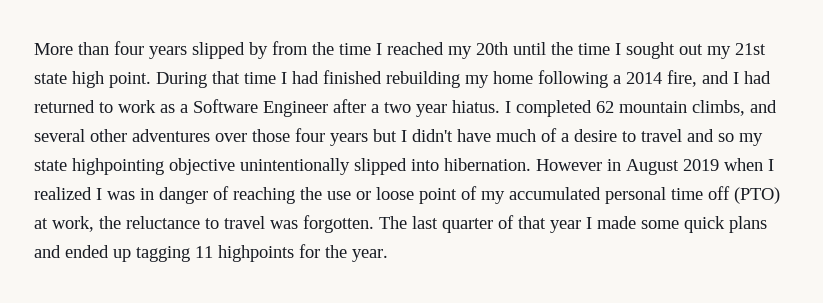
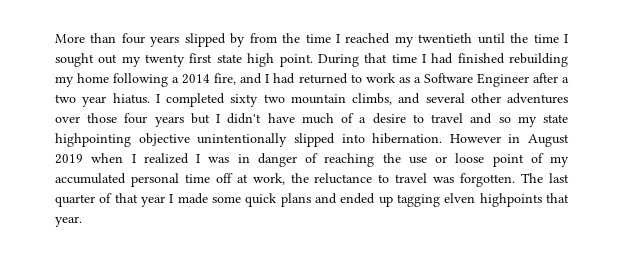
[476,42,508,55] 20th -> [418,33,473,43] twentieth
[735,43,766,55] 21st -> [145,53,213,67] twenty first
[596,101,614,113] 62 -> [230,94,285,107] sixty two
[734,187,780,204] (PTO) -> (233, 178) none
[195,244,347,262] 11 highpoints for the -> [444,193,569,207] elven highpoints that

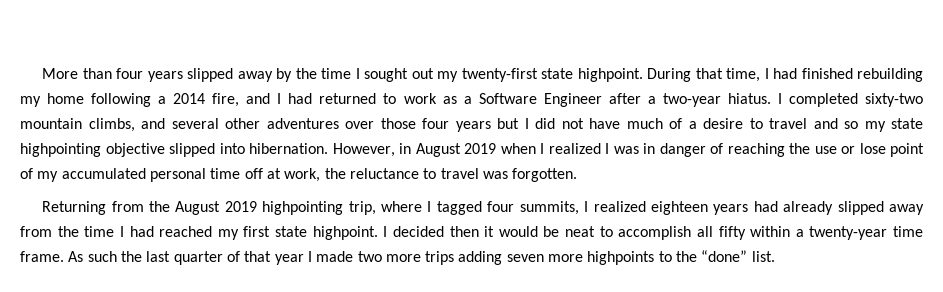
[230,33,505,47] by from the time I reached my twentieth until -> [237,68,293,82] away by
[145,53,313,67] twenty first state high point. -> [461,68,643,82] twenty-first state highpoint.
[391,54,417,63] time -> [726,68,761,82] time,
[55,94,107,107] two year -> [662,93,721,107] two-year
[230,94,285,107] sixty two -> [864,93,923,107] sixty-two
[227,113,262,124] didn't -> [535,118,584,129] did not
[197,133,288,147] unintentionally -> (165, 150) none
[449,134,501,143] However -> [332,143,395,157] However,
[455,153,485,163] loose -> [859,143,886,154] lose
[521,173,544,183] The -> [42,201,925,215] [20,226,923,240] [20,251,142,262] // Returning from the August 2019 highpointing trip, where I tagged four summits, I realized eighteen years had already slipped away from the time I had reached my first state highpoint. I decided then it would be neat to accomplish all fifty within a twenty-year time frame. As such the
[212,193,569,207] [55,216,82,227] some quick plans and ended up tagging elven highpoints that year. -> [357,250,775,265] two more trips adding seven more highpoints to the “done” list.

